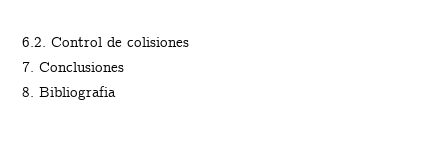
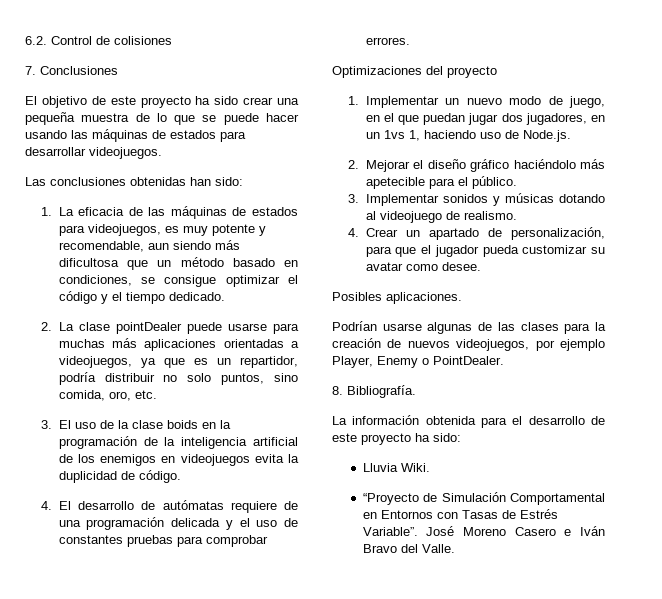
[22,86,116,100] 8. Bibliografia -> [25,96,299,108] [25,112,299,125] [25,129,246,142] [25,147,162,159] [25,177,243,186] [41,206,298,219] [58,224,266,236] [58,240,240,252] [58,257,298,270] [58,275,298,287] [58,291,225,304] [41,322,299,334] [58,338,299,351] [58,356,298,368] [58,372,298,385] [58,390,157,401] [41,420,231,429] [58,436,298,449] [58,454,300,466] [58,470,181,483] [41,500,298,513] [58,517,299,530] [58,535,268,547] [365,37,410,45] [332,66,497,78] [348,96,605,108] [365,113,605,125] [365,130,571,142] [348,159,605,172] [365,176,517,189] [348,193,605,206] [365,211,517,223] [348,227,605,240] [365,245,605,257] [365,262,481,271] [332,292,462,304] [332,321,606,334] [332,338,605,351] [332,356,504,368] [332,385,416,398] [332,415,605,428] [332,433,461,445] [362,463,430,472] [362,492,605,505] [362,509,558,519] [362,526,605,536] [362,544,455,553] El objetivo de este proyecto ha sido crear una pequeña muestra de lo que se puede hacer usando las máquinas de estados para desarrollar videojuegos. // Las conclusiones obtenidas han sido: // 1. La eficacia de las máquinas de estados para videojuegos, es muy potente y recomendable, aun siendo más dificultosa que un método basado en condiciones, se consigue optimizar el código y el tiempo dedicado. // 2. La clase pointDealer puede usarse para muchas más aplicaciones orientadas a videojuegos, ya que es un repartidor, podría distribuir no solo puntos, sino comida, oro, etc. // 3. El uso de la clase boids en la programación de la inteligencia artificial de los enemigos en videojuegos evita la duplicidad de código. // 4. El desarrollo de autómatas requiere de una programación delicada y el uso de constantes pruebas para comprobar errores. // Optimizaciones del proyecto // 1. Implementar un nuevo modo de juego, en el que puedan jugar dos jugadores, en un 1vs 1, haciendo uso de Node.js. // 2. Mejorar el diseño gráfico haciéndolo más apetecible para el público. // 3. Implementar sonidos y músicas dotando al videojuego de realismo. // 4. Crear un apartado de personalización, para que el jugador pueda customizar su avatar como desee. // Posibles aplicaciones. // Podrían usarse algunas de las clases para la creación de nuevos videojuegos, por ejemplo Player, Enemy o PointDealer. // 8. Bibliografía. // La información obtenida para el desarrollo de este proyecto ha sido: // Lluvia Wiki. // “Proyecto de Simulación Comportamental en Entornos con Tasas de Estrés Variable”. José Moreno Casero e Iván Bravo del Valle.

